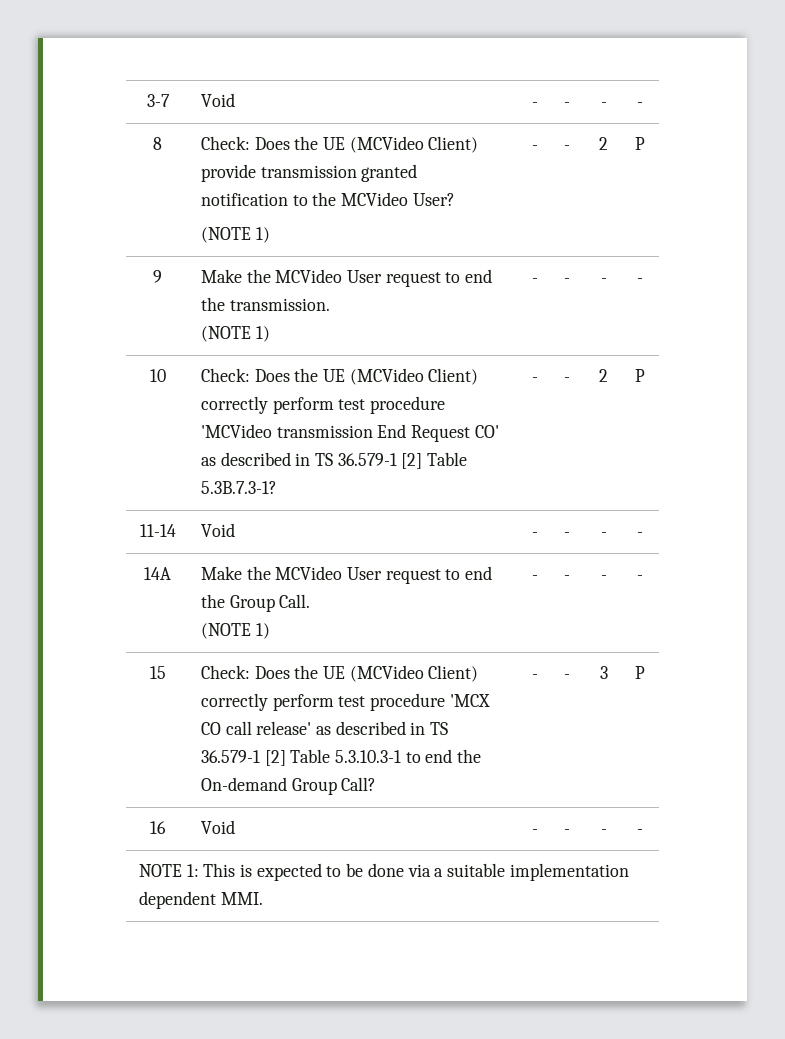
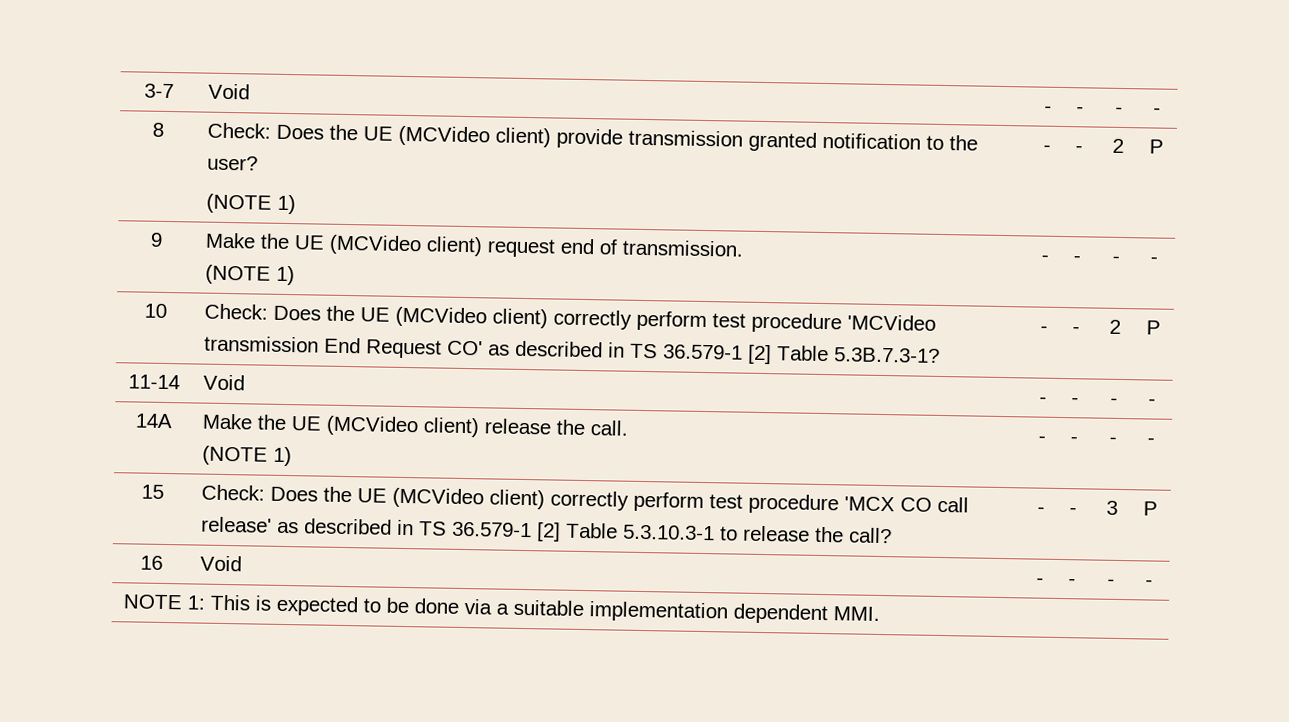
[428,136,479,153] Client) -> [495,127,552,148] client)
[340,192,455,206] MCVideo User? -> [207,155,259,171] user?
[275,269,493,287] [200,297,225,311] MCVideo User request to end the -> [294,234,619,258] UE (MCVideo client) request end of
[428,368,479,385] Client) -> [492,308,549,329] client)
[275,566,493,584] [200,594,311,612] MCVideo User request to end the Group Call. -> [291,415,629,438] UE (MCVideo client) release the call.
[428,665,479,682] Client) -> [489,489,546,510] client)
[425,749,482,763] [200,777,377,795] end the On-demand Group Call? -> [743,525,893,544] release the call?

